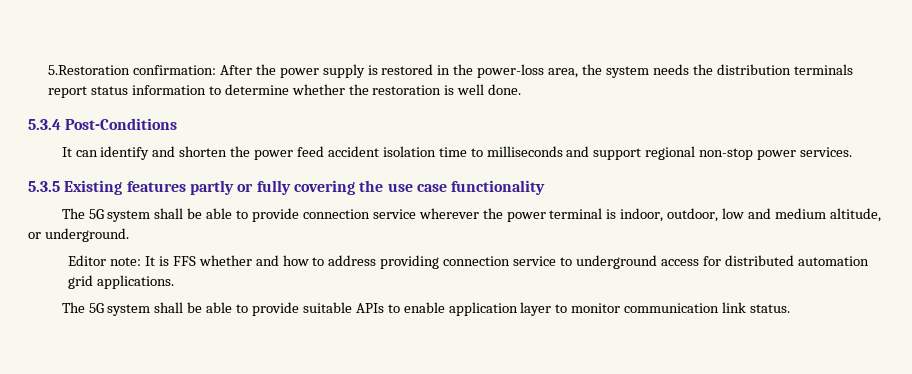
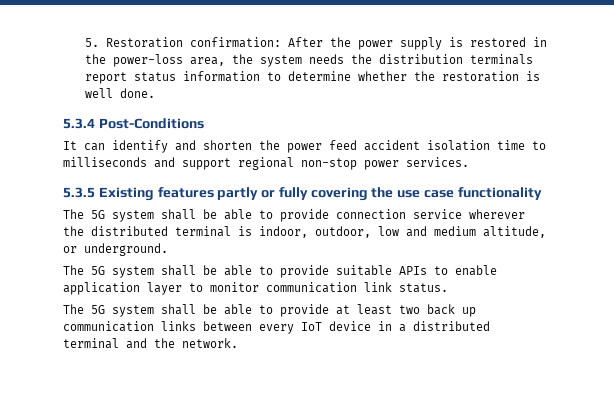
[48,65,131,75] 5.Restoration -> [85,37,184,48] 5. Restoration
[506,212,546,222] power -> [91,226,168,236] distributed
[68,255,869,269] [68,275,175,289] // Editor note: It is FFS whether and how to address providing connection service to underground access for distributed automation grid applications. -> (168, 249) none
(791, 308) none -> [63,304,476,317] [63,321,490,334] [63,338,238,349] // The 5G system shall be able to provide at least two back up communication links between every IoT device in a distributed terminal and the network.

